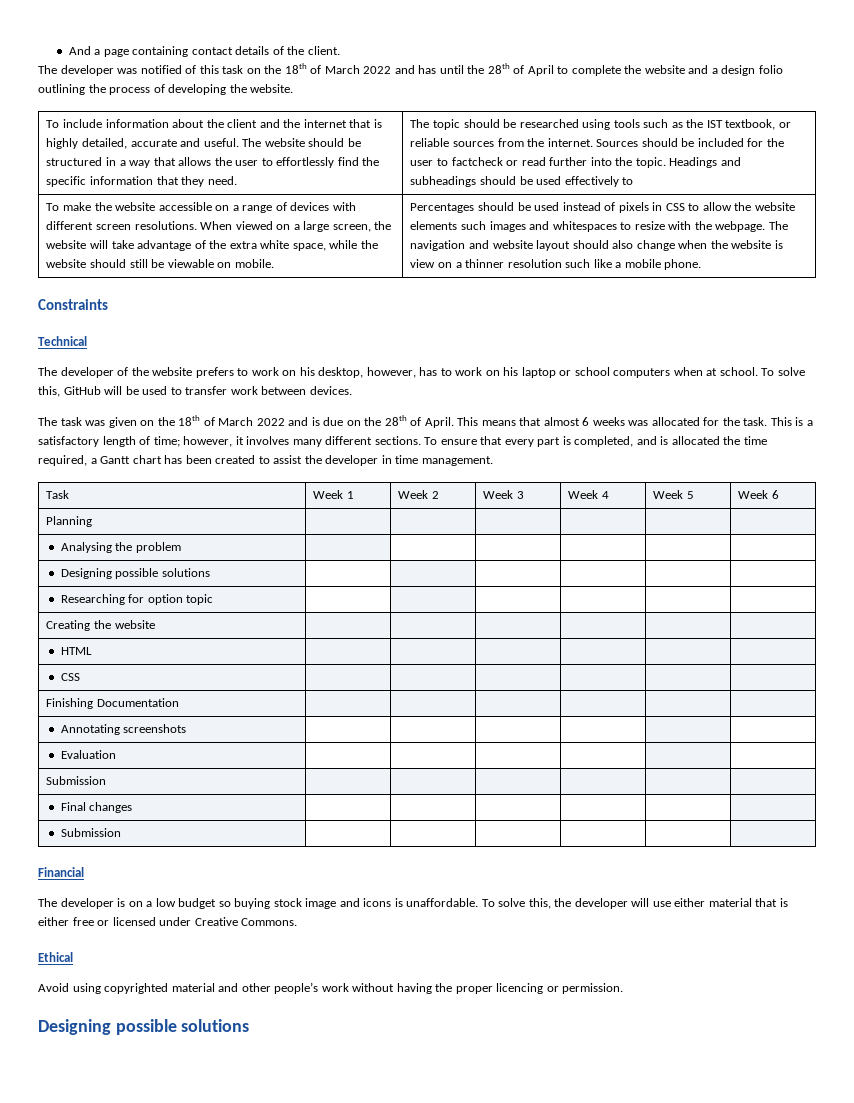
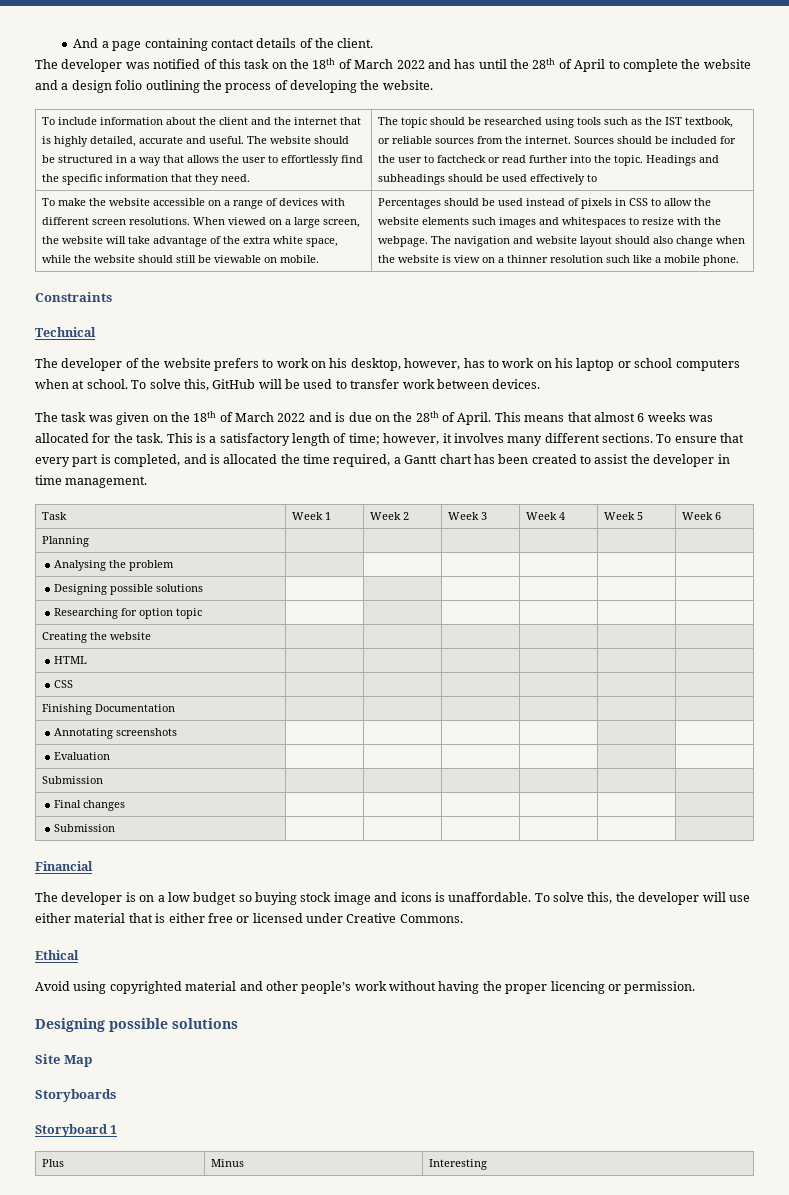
(250, 1025) none -> [35,1054,92,1067] [35,1089,116,1102] [35,1124,118,1137] [42,1159,65,1167] [211,1159,245,1167] [429,1159,488,1170] // Site Map // Storyboards // Storyboard 1 // Plus | Minus | Interesting

